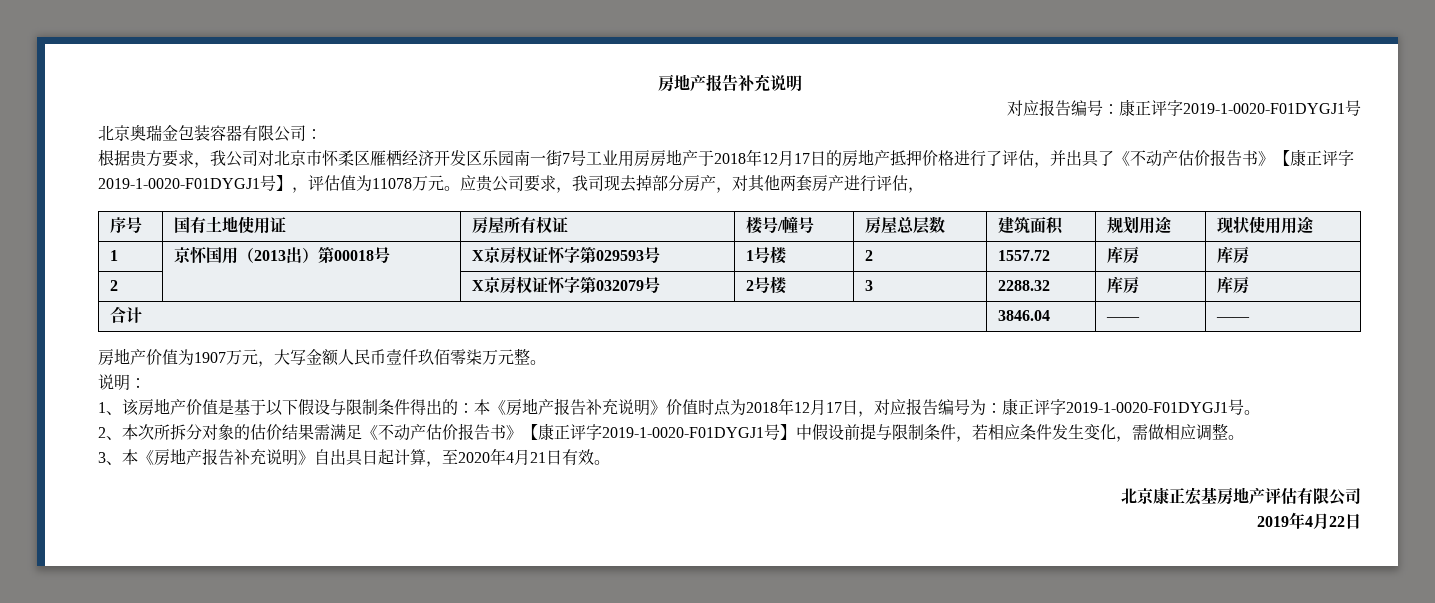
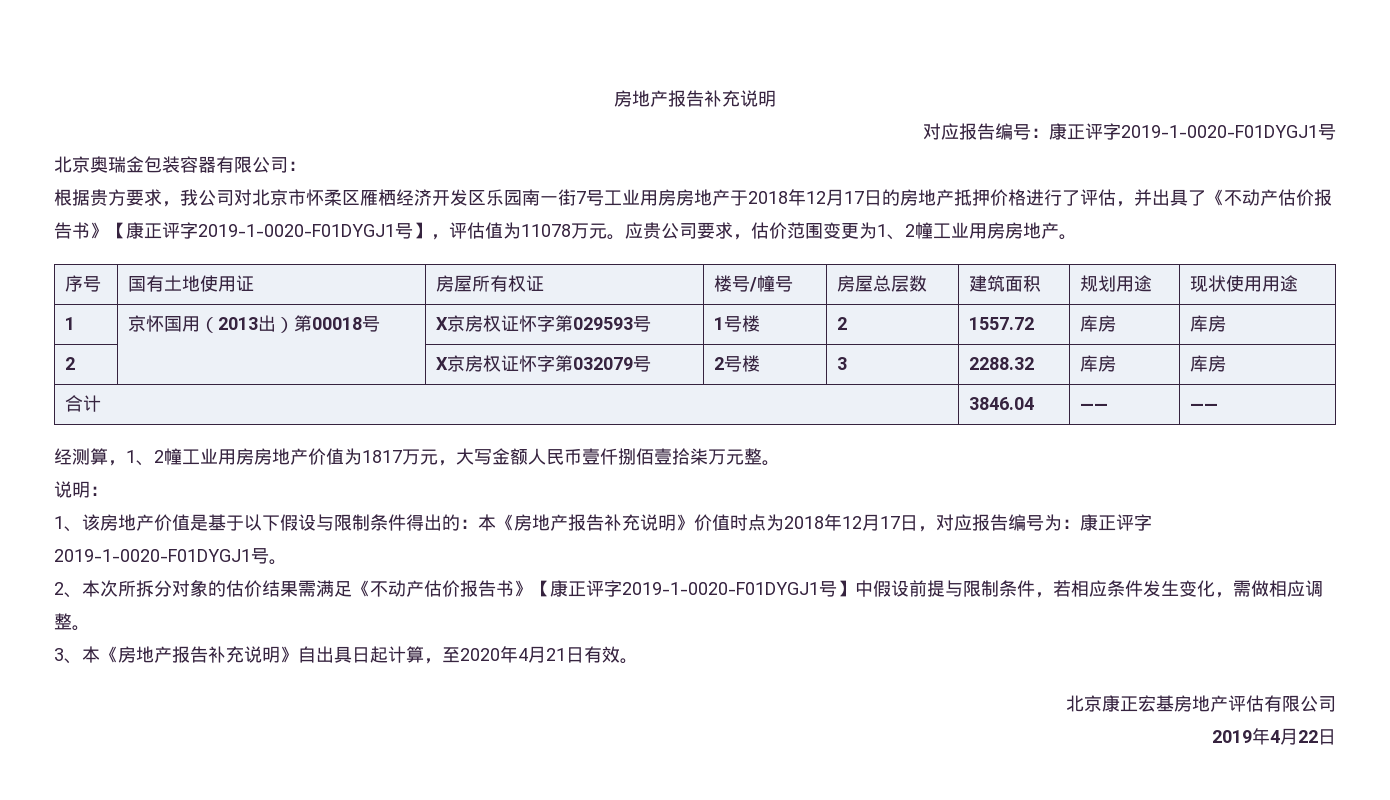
[572,175,924,193] 我司现去掉部分房产，对其他两套房产进行评估， -> [751,222,1077,240] 估价范围变更为1、2幢工业用房房地产。
(1250, 319) none -> [54,448,254,466] 经测算，1、2幢工业用房
[194,352,226,363] 1907 -> [362,450,402,463] 1817
[418,349,466,365] 玖佰零 -> [618,448,690,465] 捌佰壹拾

